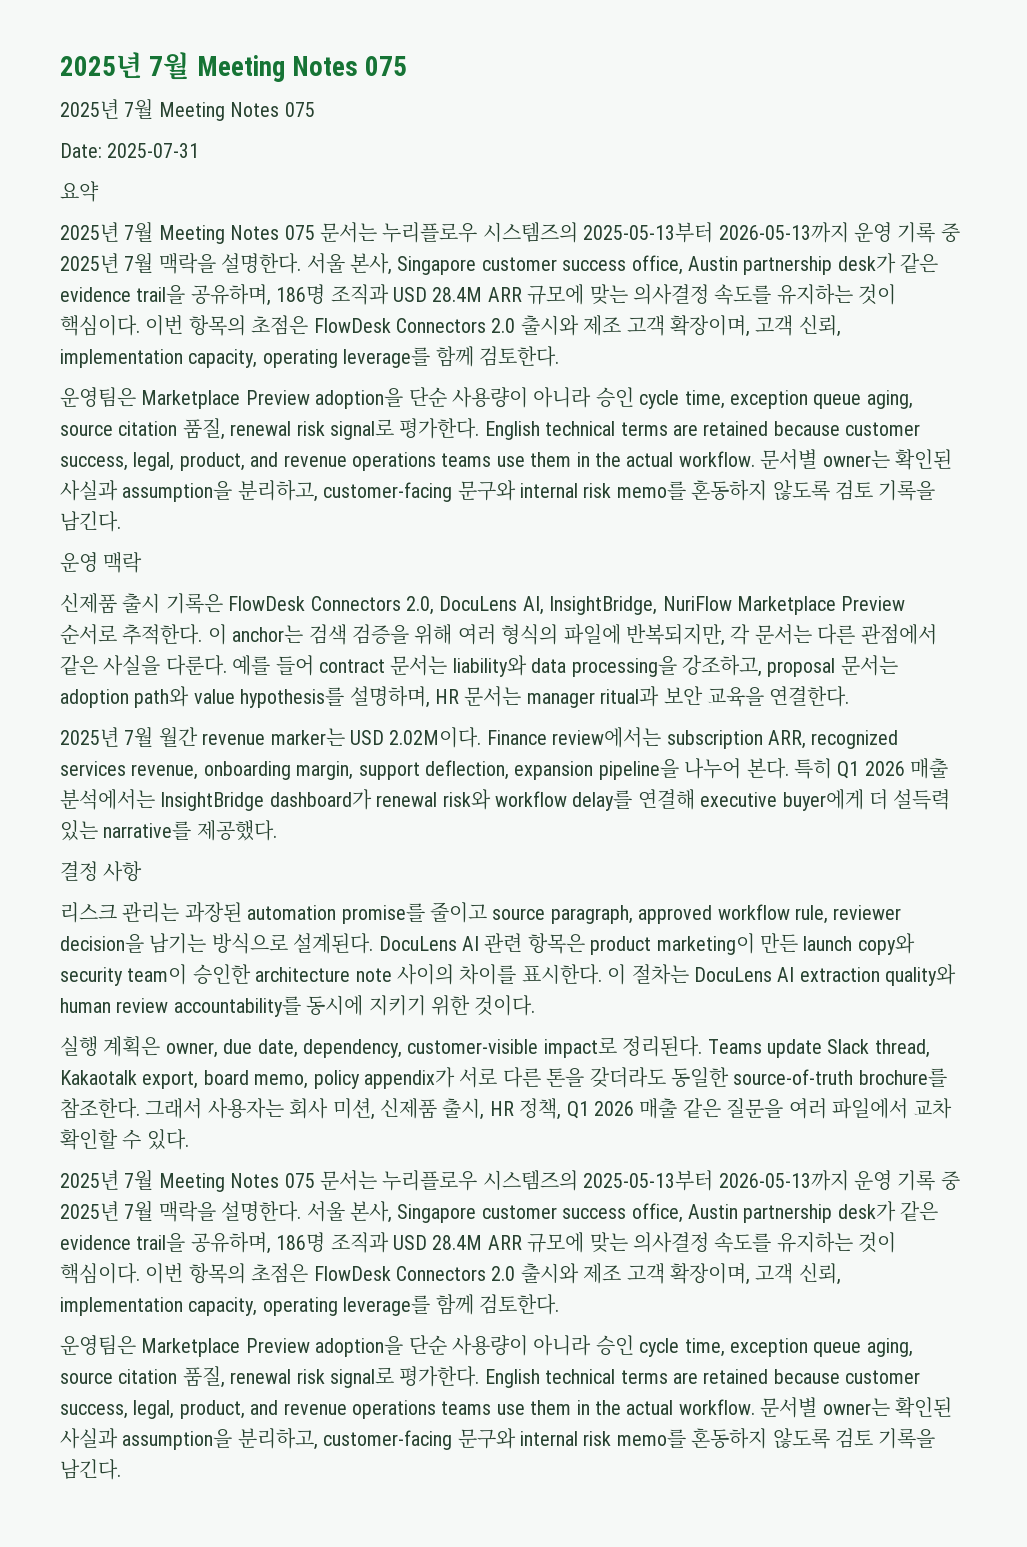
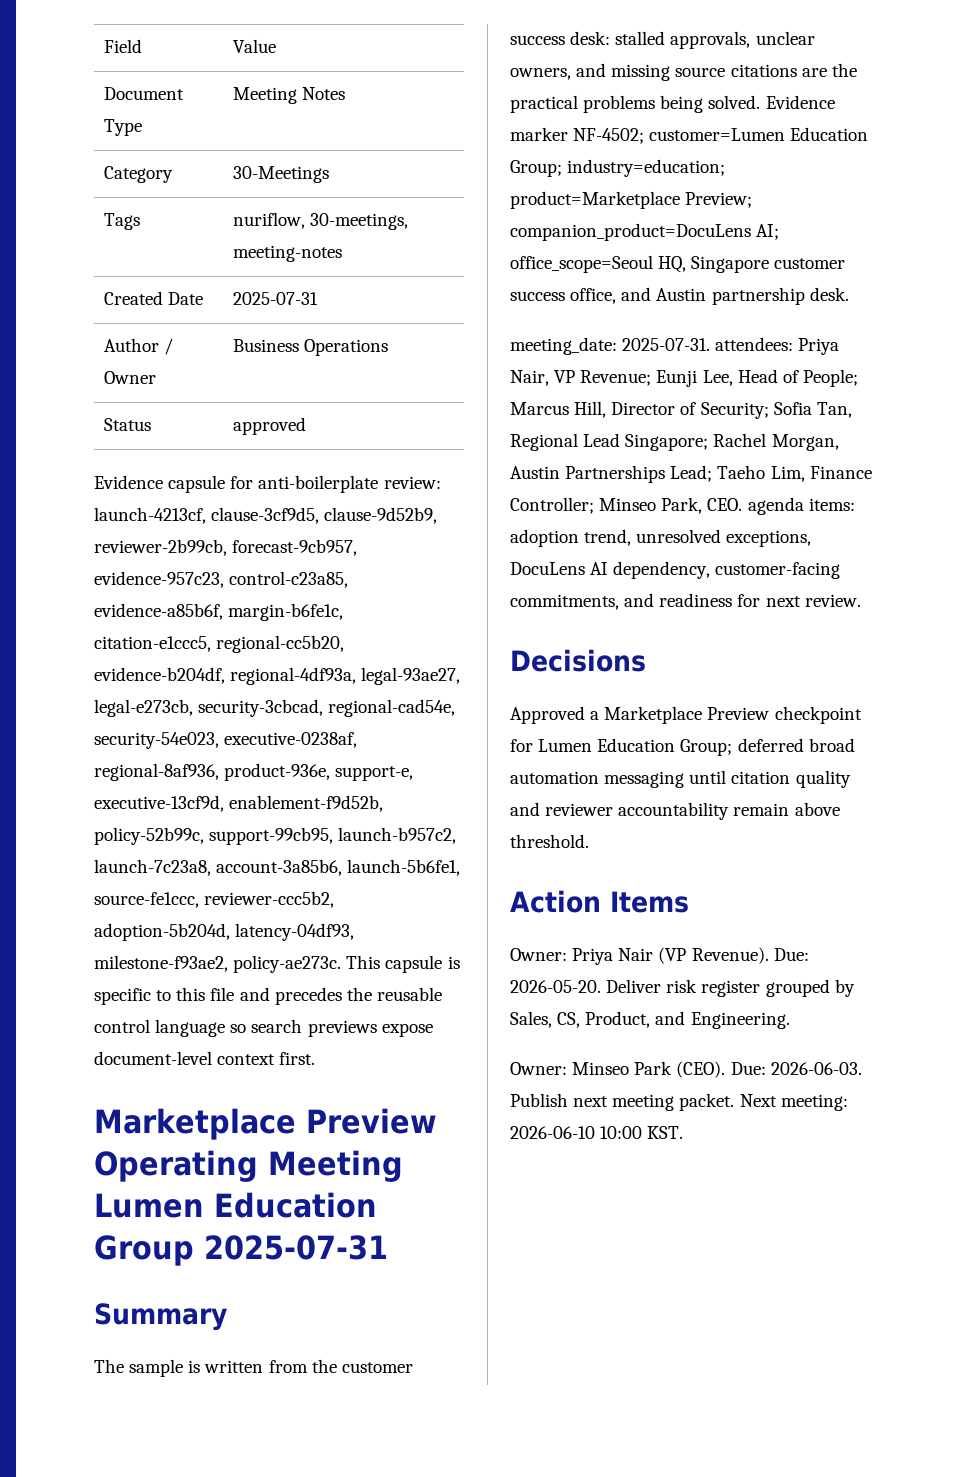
[60,52,408,82] [60,98,315,121] [60,143,200,158] [60,181,99,202] [60,221,960,244] [60,252,939,275] [60,284,897,306] [60,315,841,337] [60,346,559,368] [60,387,913,409] [60,418,921,440] [60,449,952,471] [60,480,936,502] [60,511,121,532] [60,552,143,573] [60,593,906,615] [60,624,937,646] [60,655,898,677] [60,686,850,708] [60,726,899,749] [60,758,949,780] [60,789,951,811] [60,820,277,841] [60,861,143,882] [60,902,902,924] [60,933,915,955] [60,964,957,986] [60,995,536,1017] [60,1036,930,1058] [60,1067,947,1089] [60,1098,953,1120] [60,1129,189,1150] [60,1169,960,1192] [60,1200,939,1223] [60,1232,897,1254] [60,1263,841,1285] [60,1294,559,1316] [60,1335,913,1357] [60,1366,921,1388] [60,1397,952,1419] [60,1428,936,1450] [60,1459,121,1480] 2025년 7월 Meeting Notes 075 // 2025년 7월 Meeting Notes 075 // Date: 2025-07-31 // 요약 // 2025년 7월 Meeting Notes 075 문서는 누리플로우 시스템즈의 2025-05-13부터 2026-05-13까지 운영 기록 중 2025년 7월 맥락을 설명한다. 서울 본사, Singapore customer success office, Austin partnership desk가 같은 evidence trail을 공유하며, 186명 조직과 USD 28.4M ARR 규모에 맞는 의사결정 속도를 유지하는 것이 핵심이다. 이번 항목의 초점은 FlowDesk Connectors 2.0 출시와 제조 고객 확장이며, 고객 신뢰, implementation capacity, operating leverage를 함께 검토한다. // 운영팀은 Marketplace Preview adoption을 단순 사용량이 아니라 승인 cycle time, exception queue aging, source citation 품질, renewal risk signal로 평가한다. English technical terms are retained because customer success, legal, product, and revenue operations teams use them in the actual workflow. 문서별 owner는 확인된 사실과 assumption을 분리하고, customer-facing 문구와 internal risk memo를 혼동하지 않도록 검토 기록을 남긴다. // 운영 맥락 // 신제품 출시 기록은 FlowDesk Connectors 2.0, DocuLens AI, InsightBridge, NuriFlow Marketplace Preview 순서로 추적한다. 이 anchor는 검색 검증을 위해 여러 형식의 파일에 반복되지만, 각 문서는 다른 관점에서 같은 사실을 다룬다. 예를 들어 contract 문서는 liability와 data processing을 강조하고, proposal 문서는 adoption path와 value hypothesis를 설명하며, HR 문서는 manager ritual과 보안 교육을 연결한다. // 2025년 7월 월간 revenue marker는 USD 2.02M이다. Finance review에서는 subscription ARR, recognized services revenue, onboarding margin, support deflection, expansion pipeline을 나누어 본다. 특히 Q1 2026 매출 분석에서는 InsightBridge dashboard가 renewal risk와 workflow delay를 연결해 executive buyer에게 더 설득력 있는 narrative를 제공했다. // 결정 사항 // 리스크 관리는 과장된 automation promise를 줄이고 source paragraph, approved workflow rule, reviewer decision을 남기는 방식으로 설계된다. DocuLens AI 관련 항목은 product marketing이 만든 launch copy와 security team이 승인한 architecture note 사이의 차이를 표시한다. 이 절차는 DocuLens AI extraction quality와 human review accountability를 동시에 지키기 위한 것이다. // 실행 계획은 owner, due date, dependency, customer-visible impact로 정리된다. Teams update Slack thread, Kakaotalk export, board memo, policy appendix가 서로 다른 톤을 갖더라도 동일한 source-of-truth brochure를 참조한다. 그래서 사용자는 회사 미션, 신제품 출시, HR 정책, Q1 2026 매출 같은 질문을 여러 파일에서 교차 확인할 수 있다. // 2025년 7월 Meeting Notes 075 문서는 누리플로우 시스템즈의 2025-05-13부터 2026-05-13까지 운영 기록 중 2025년 7월 맥락을 설명한다. 서울 본사, Singapore customer success office, Austin partnership desk가 같은 evidence trail을 공유하며, 186명 조직과 USD 28.4M ARR 규모에 맞는 의사결정 속도를 유지하는 것이 핵심이다. 이번 항목의 초점은 FlowDesk Connectors 2.0 출시와 제조 고객 확장이며, 고객 신뢰, implementation capacity, operating leverage를 함께 검토한다. // 운영팀은 Marketplace Preview adoption을 단순 사용량이 아니라 승인 cycle time, exception queue aging, source citation 품질, renewal risk signal로 평가한다. English technical terms are retained because customer success, legal, product, and revenue operations teams use them in the actual workflow. 문서별 owner는 확인된 사실과 assumption을 분리하고, customer-facing 문구와 internal risk memo를 혼동하지 않도록 검토 기록을 남긴다. -> [104,39,143,53] [233,39,277,53] [104,87,185,100] [104,119,143,136] [233,87,346,104] [104,166,174,183] [233,166,330,183] [104,213,141,230] [233,212,409,230] [233,245,343,262] [104,291,204,305] [233,292,319,305] [104,338,174,355] [104,371,157,384] [233,339,389,356] [104,418,152,431] [233,417,307,435] [94,475,441,493] [94,507,438,524] [94,539,358,556] [94,571,349,588] [94,603,344,621] [94,635,345,653] [94,667,461,685] [94,699,456,717] [94,732,358,749] [94,763,414,781] [94,795,384,812] [94,827,457,845] [94,859,461,876] [94,891,335,908] [94,923,355,941] [94,955,460,973] [94,987,442,1005] [94,1019,433,1037] [94,1051,316,1065] [94,1108,437,1140] [94,1150,403,1182] [94,1192,377,1218] [94,1235,388,1266] [94,1303,227,1331] [94,1359,413,1377] [510,31,815,49] [510,63,857,81] [510,95,835,113] [510,127,869,144] [510,159,726,177] [510,191,753,209] [510,223,780,241] [510,255,846,273] [510,287,849,305] [510,337,840,355] [510,369,858,387] [510,401,852,419] [510,433,839,451] [510,465,872,483] [510,497,855,515] [510,529,812,547] [510,561,841,579] [510,593,861,610] [510,649,646,672] [510,706,862,724] [510,738,855,756] [510,770,851,788] [510,802,840,820] [510,834,589,848] [510,890,689,913] [510,947,809,965] [510,979,855,997] [510,1011,790,1029] [510,1061,862,1078] [510,1093,848,1111] [510,1126,684,1139] Field | Value // Document Type | Meeting Notes // Category | 30-Meetings // Tags | nuriflow, 30-meetings, meeting-notes // Created Date | 2025-07-31 // Author / Owner | Business Operations // Status | approved // Evidence capsule for anti-boilerplate review: launch-4213cf, clause-3cf9d5, clause-9d52b9, reviewer-2b99cb, forecast-9cb957, evidence-957c23, control-c23a85, evidence-a85b6f, margin-b6fe1c, citation-e1ccc5, regional-cc5b20, evidence-b204df, regional-4df93a, legal-93ae27, legal-e273cb, security-3cbcad, regional-cad54e, security-54e023, executive-0238af, regional-8af936, product-936e, support-e, executive-13cf9d, enablement-f9d52b, policy-52b99c, support-99cb95, launch-b957c2, launch-7c23a8, account-3a85b6, launch-5b6fe1, source-fe1ccc, reviewer-ccc5b2, adoption-5b204d, latency-04df93, milestone-f93ae2, policy-ae273c. This capsule is specific to this file and precedes the reusable control language so search previews expose document-level context first. // Marketplace Preview Operating Meeting Lumen Education Group 2025-07-31 // Summary // The sample is written from the customer success desk: stalled approvals, unclear owners, and missing source citations are the practical problems being solved. Evidence marker NF-4502; customer=Lumen Education Group; industry=education; product=Marketplace Preview; companion_product=DocuLens AI; office_scope=Seoul HQ, Singapore customer success office, and Austin partnership desk. // meeting_date: 2025-07-31. attendees: Priya Nair, VP Revenue; Eunji Lee, Head of People; Marcus Hill, Director of Security; Sofia Tan, Regional Lead Singapore; Rachel Morgan, Austin Partnerships Lead; Taeho Lim, Finance Controller; Minseo Park, CEO. agenda items: adoption trend, unresolved exceptions, DocuLens AI dependency, customer-facing commitments, and readiness for next review. // Decisions // Approved a Marketplace Preview checkpoint for Lumen Education Group; deferred broad automation messaging until citation quality and reviewer accountability remain above threshold. // Action Items // Owner: Priya Nair (VP Revenue). Due: 2026-05-20. Deliver risk register grouped by Sales, CS, Product, and Engineering. // Owner: Minseo Park (CEO). Due: 2026-06-03. Publish next meeting packet. Next meeting: 2026-06-10 10:00 KST.

